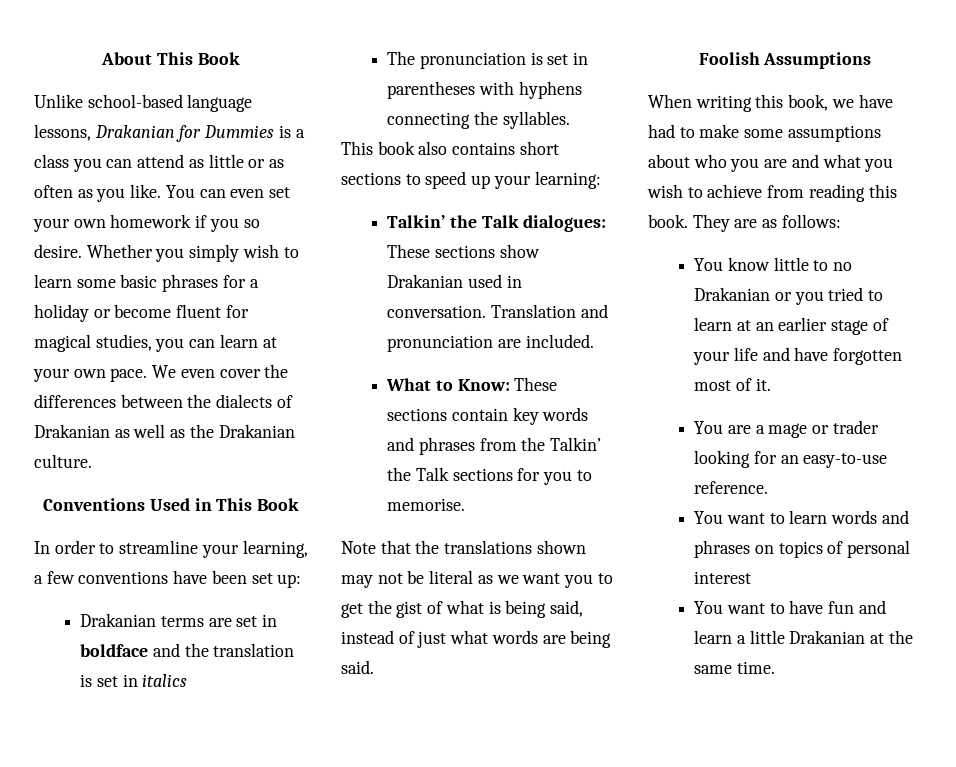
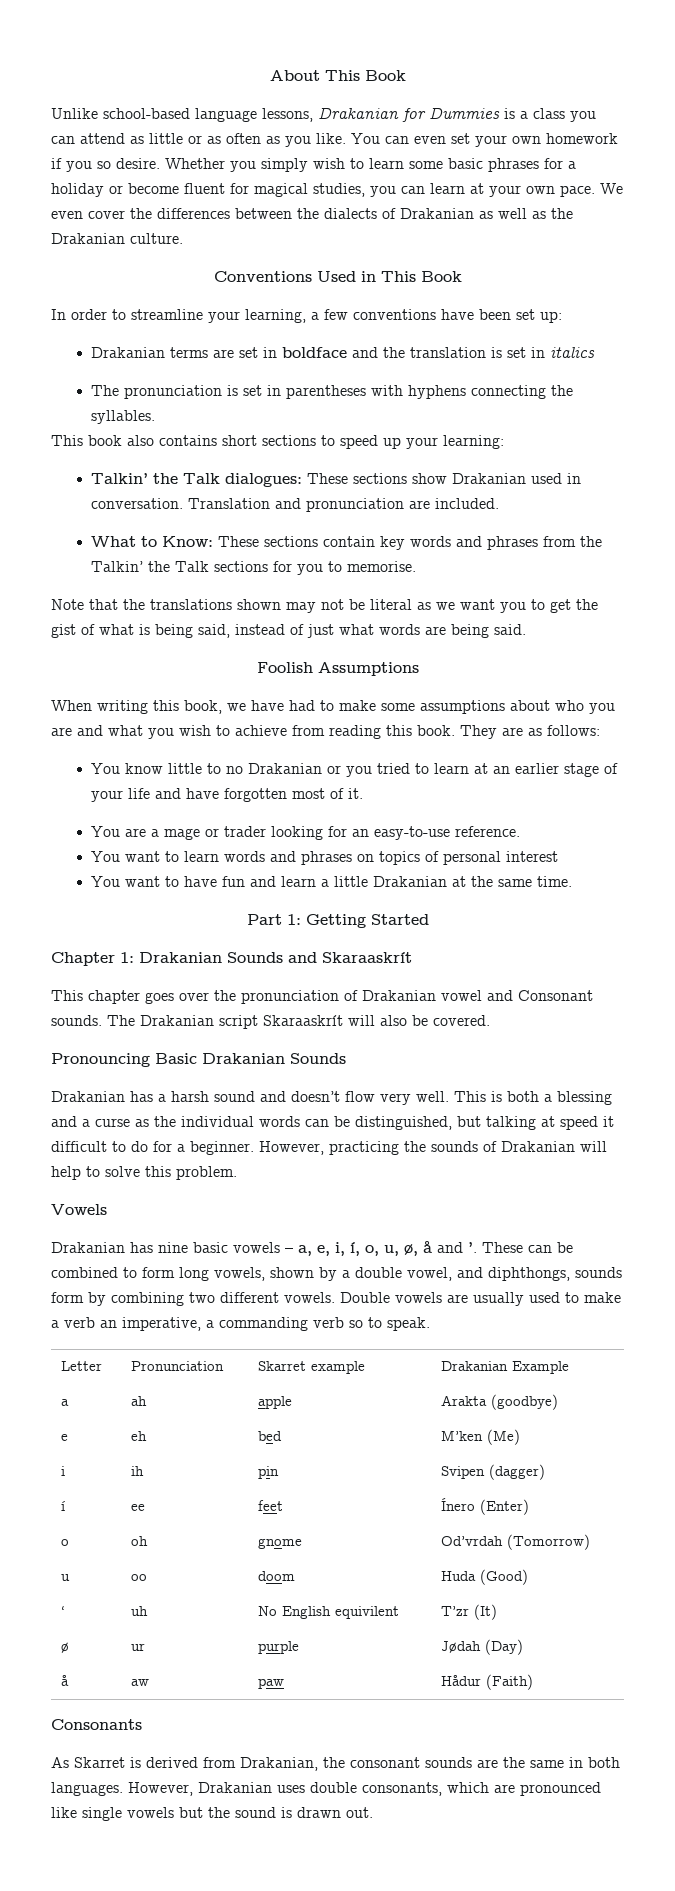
(776, 667) none -> [246,914,429,928] [51,952,412,966] [51,990,593,1004] [51,1015,490,1029] [51,1053,346,1067] [51,1091,612,1105] [51,1116,614,1130] [51,1141,607,1155] [51,1166,237,1180] [51,1204,107,1215] [51,1241,573,1256] [51,1267,622,1281] [51,1292,621,1306] [51,1317,430,1331] [61,1361,103,1371] [131,1361,225,1371] [258,1361,366,1374] [441,1361,570,1374] [61,1399,70,1406] [131,1396,148,1406] [258,1396,293,1409] [441,1394,559,1410] [61,1434,69,1441] [131,1431,148,1441] [258,1431,283,1441] [441,1429,521,1445] [61,1466,66,1476] [131,1466,145,1476] [258,1466,280,1479] [441,1464,546,1480] [61,1501,66,1511] [131,1504,146,1511] [258,1500,284,1511] [441,1498,530,1515] [61,1539,70,1546] [131,1536,149,1546] [258,1538,303,1549] [441,1534,591,1550] [61,1574,71,1581] [131,1574,148,1581] [258,1571,296,1581] [441,1569,529,1585] [61,1606,66,1616] [131,1606,149,1616] [258,1606,400,1619] [441,1604,498,1620] [61,1642,70,1653] [131,1643,146,1651] [258,1641,300,1654] [441,1639,524,1655] [61,1675,70,1686] [131,1679,150,1686] [258,1678,285,1689] [441,1674,534,1690] [51,1719,142,1730] [51,1757,620,1771] [51,1782,601,1796] [51,1807,373,1821] // Part 1: Getting Started // Chapter 1: Drakanian Sounds and Skaraaskrít // This chapter goes over the pronunciation of Drakanian vowel and Consonant sounds. The Drakanian script Skaraaskrít will also be covered. // Pronouncing Basic Drakanian Sounds // Drakanian has a harsh sound and doesn’t flow very well. This is both a blessing and a curse as the individual words can be distinguished, but talking at speed it difficult to do for a beginner. However, practicing the sounds of Drakanian will help to solve this problem. // Vowels // Drakanian has nine basic vowels – a, e, i, í, o, u, ø, å and ’. These can be combined to form long vowels, shown by a double vowel, and diphthongs, sounds form by combining two different vowels. Double vowels are usually used to make a verb an imperative, a commanding verb so to speak. // Letter | Pronunciation | Skarret example | Drakanian Example // a | ah | apple | Arakta (goodbye) // e | eh | bed | M’ken (Me) // i | ih | pin | Svipen (dagger) // í | ee | feet | Ínero (Enter) // o | oh | gnome | Od’vrdah (Tomorrow) // u | oo | doom | Huda (Good) // ‘ | uh | No English equivilent | T’zr (It) // ø | ur | purple | Jødah (Day) // å | aw | paw | Hådur (Faith) // Consonants // As Skarret is derived from Drakanian, the consonant sounds are the same in both languages. However, Drakanian uses double consonants, which are pronounced like single vowels but the sound is drawn out.

